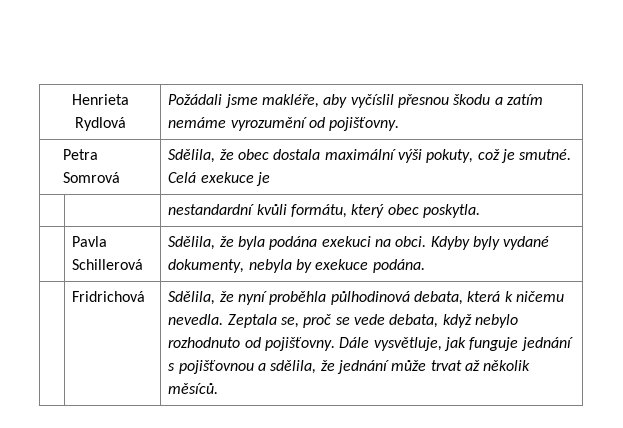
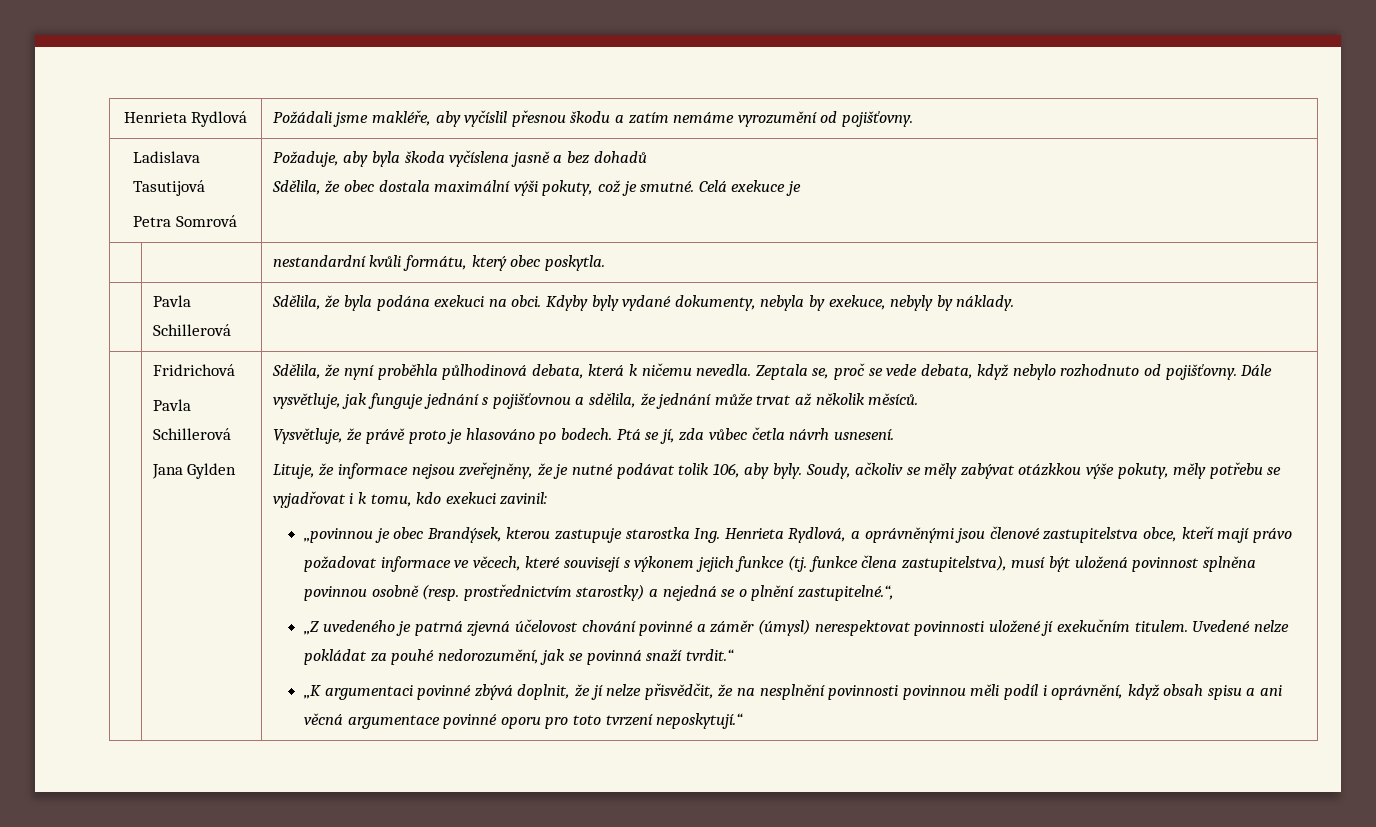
(400, 124) none -> [133,151,201,163] [133,180,206,196] Ladislava Tasutijová //
(121, 177) none -> [272,150,647,167] Požaduje, aby byla škoda vyčíslena jasně a bez dohadů //
[315,259,425,273] [72,291,146,302] exekuce podána. // | Fridrichová -> [828,295,1015,311] [152,364,235,376] [152,399,191,411] [152,428,231,440] [151,463,237,479] exekuce, nebyly by náklady. // | Fridrichová // Pavla Schillerová // Jana Gylden
(219, 388) none -> [272,427,894,444] [272,462,1282,479] [272,491,548,508] [304,526,1292,543] [304,555,1256,572] [304,584,894,601] [304,619,1289,636] [304,649,734,665] [304,683,1283,700] [304,713,744,729] // Vysvětluje, že právě proto je hlasováno po bodech. Ptá se jí, zda vůbec četla návrh usnesení. // Lituje, že informace nejsou zveřejněny, že je nutné podávat tolik 106, aby byly. Soudy, ačkoliv se měly zabývat otázkkou výše pokuty, měly potřebu se vyjadřovat i k tomu, kdo exekuci zavinil: // „povinnou je obec Brandýsek, kterou zastupuje starostka Ing. Henrieta Rydlová, a oprávněnými jsou členové zastupitelstva obce, kteří mají právo požadovat informace ve věcech, které souvisejí s výkonem jejich funkce (tj. funkce člena zastupitelstva), musí být uložená povinnost splněna povinnou osobně (resp. prostřednictvím starostky) a nejedná se o plnění zastupitelné.“, // „Z uvedeného je patrná zjevná účelovost chování povinné a záměr (úmysl) nerespektovat povinnosti uložené jí exekučním titulem. Uvedené nelze pokládat za pouhé nedorozumění, jak se povinná snaží tvrdit.“ // „K argumentaci povinné zbývá doplnit, že jí nelze přisvědčit, že na nesplnění povinnosti povinnou měli podíl i oprávnění, když obsah spisu a ani věcná argumentace povinné oporu pro toto tvrzení neposkytují.“

